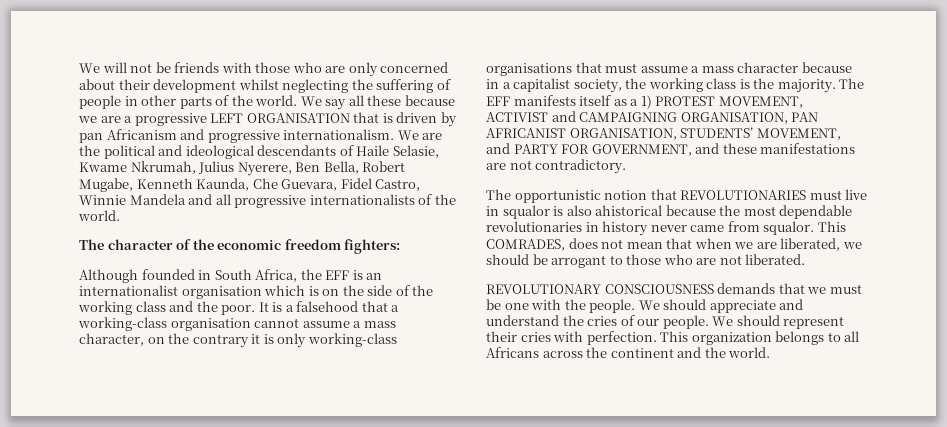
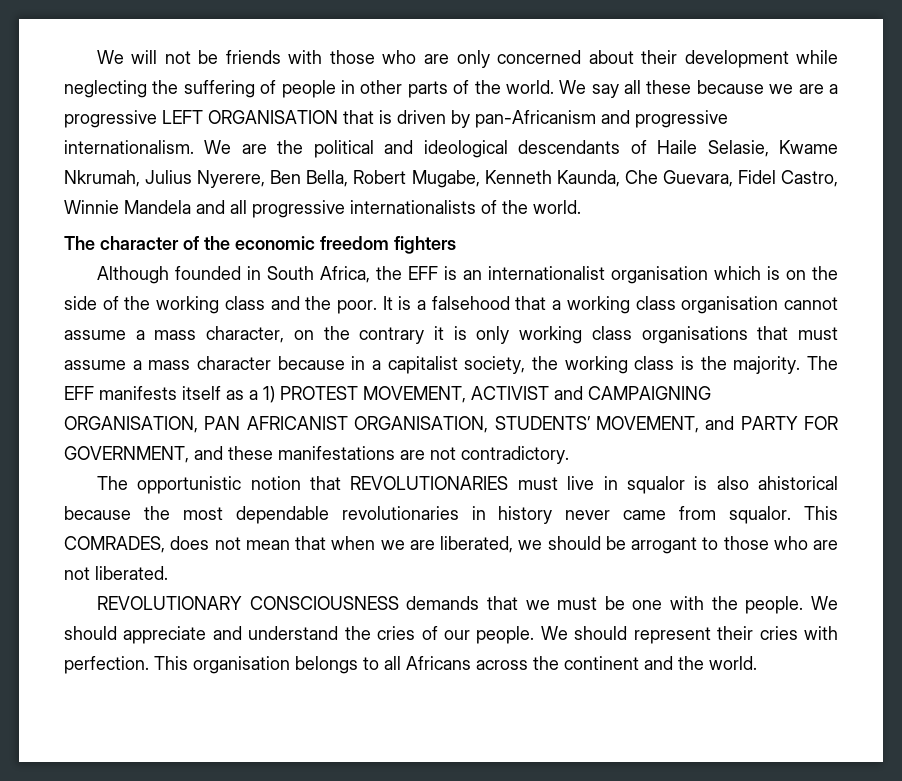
[238,79,279,90] whilst -> [796,50,838,64] while
[79,129,177,143] pan Africanism -> [475,110,596,128] pan-Africanism
[344,239,401,254] fighters: -> [394,236,456,254] fighters
[78,317,167,331] working-class -> [566,296,676,314] working class
[307,333,397,347] working-class -> [519,326,632,344] working class
[691,332,772,345] organization -> [193,656,290,674] organisation

